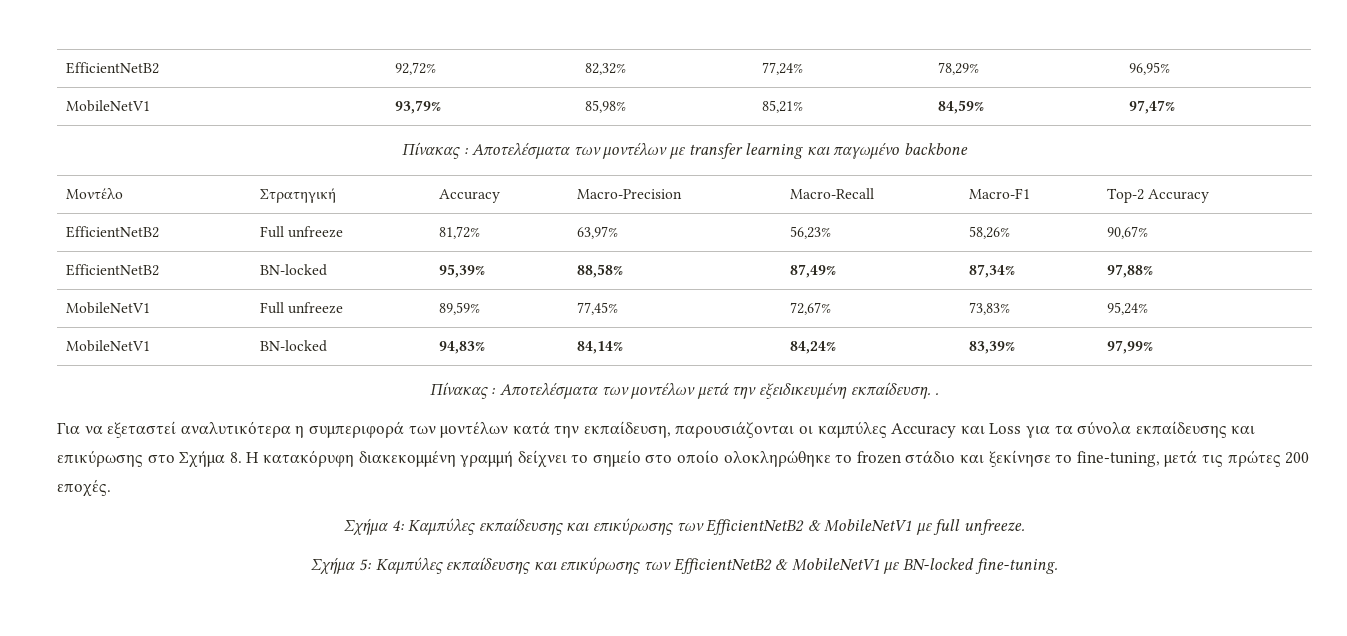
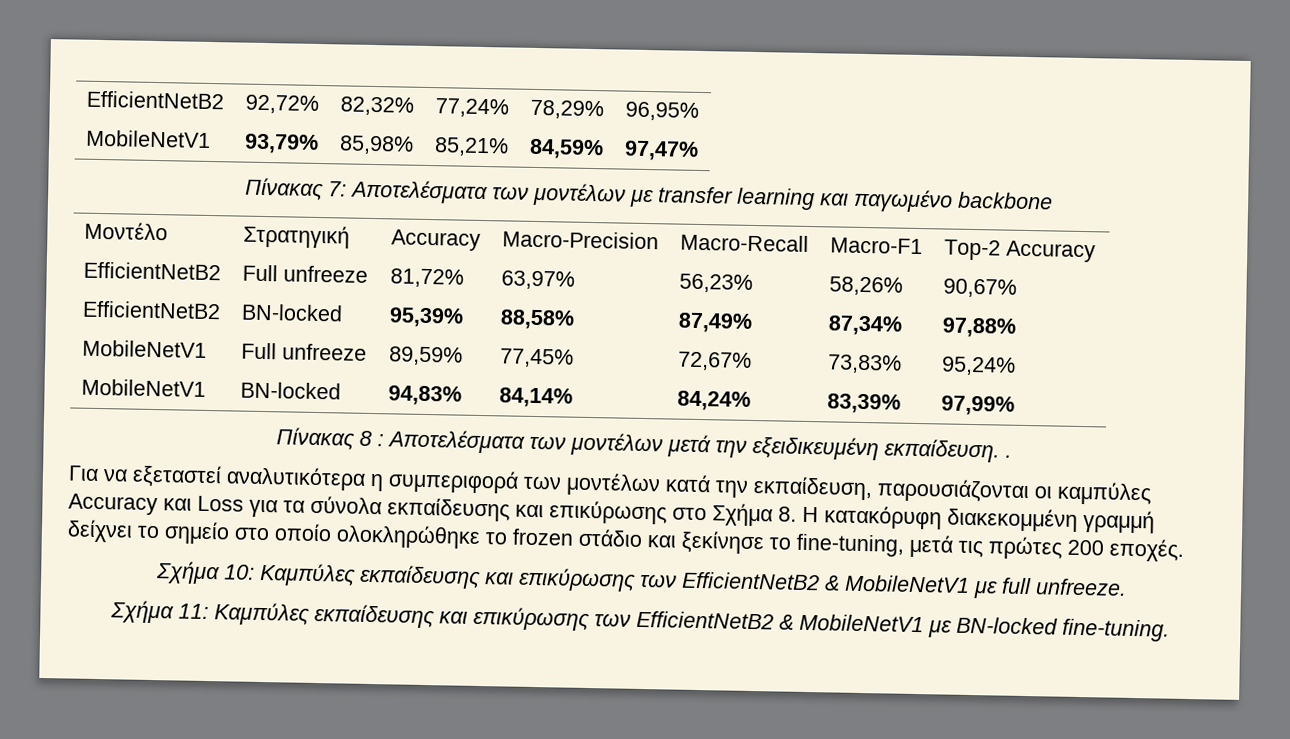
[463,148,468,155] : -> [327,181,347,197] 7:
(488, 390) none -> [358,430,372,447] 8
[391,520,404,531] 4: -> [223,564,255,580] 10:
[359,559,372,571] 5: -> [178,603,209,620] 11:

